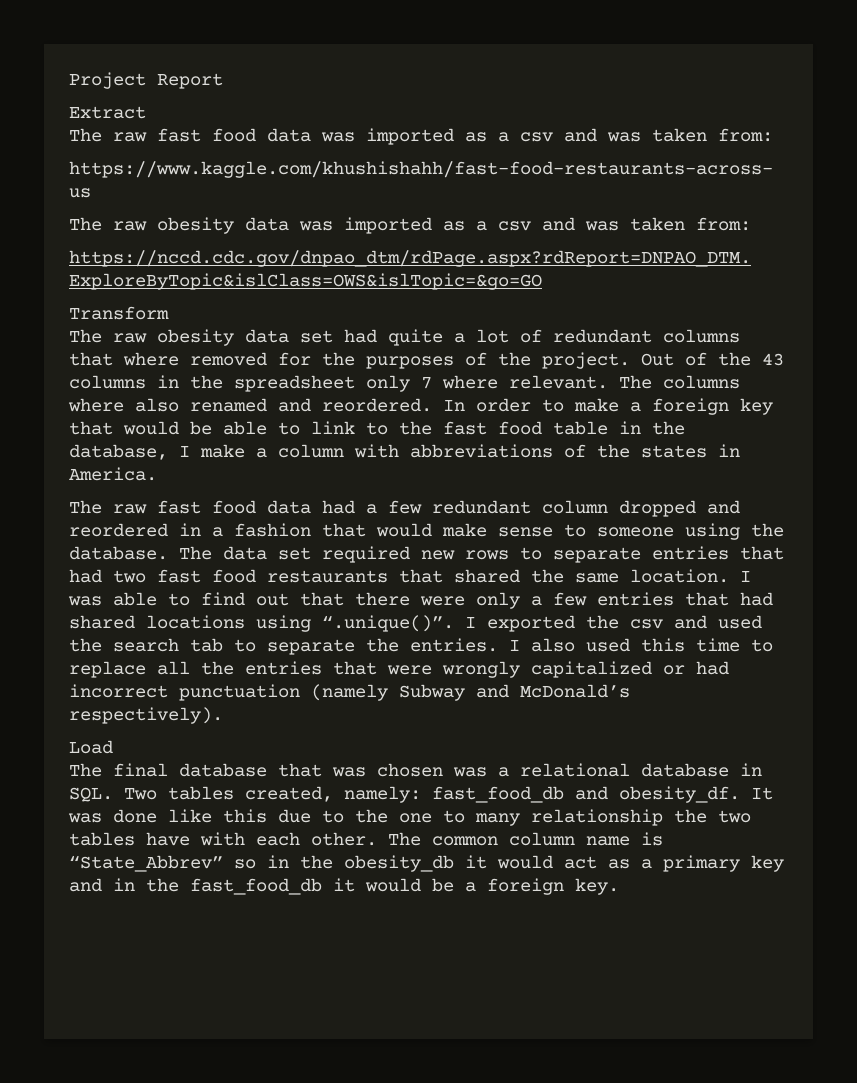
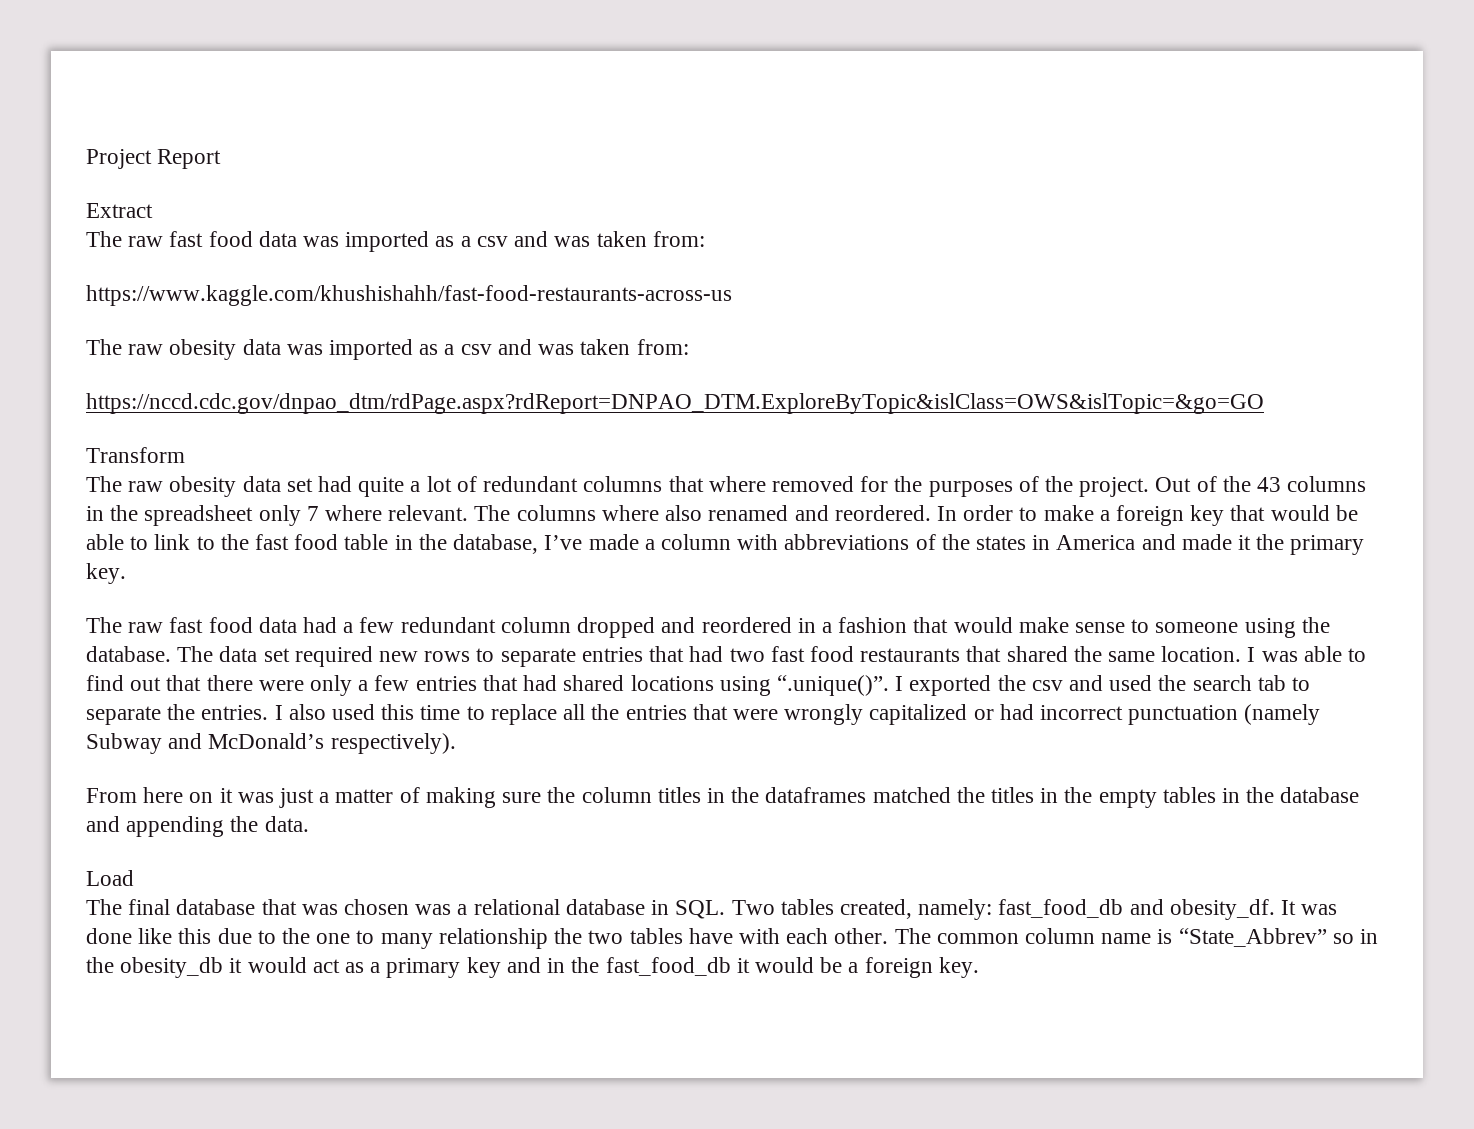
[179,444,245,458] I make -> [544,534,639,550] I’ve made
[69,467,157,481] America. -> [1056,534,1365,555] [86,563,126,584] America and made it the primary key.
(223, 715) none -> [86,787,1360,808] [86,816,309,837] // From here on it was just a matter of making sure the column titles in the dataframes matched the titles in the empty tables in the database and appending the data.

